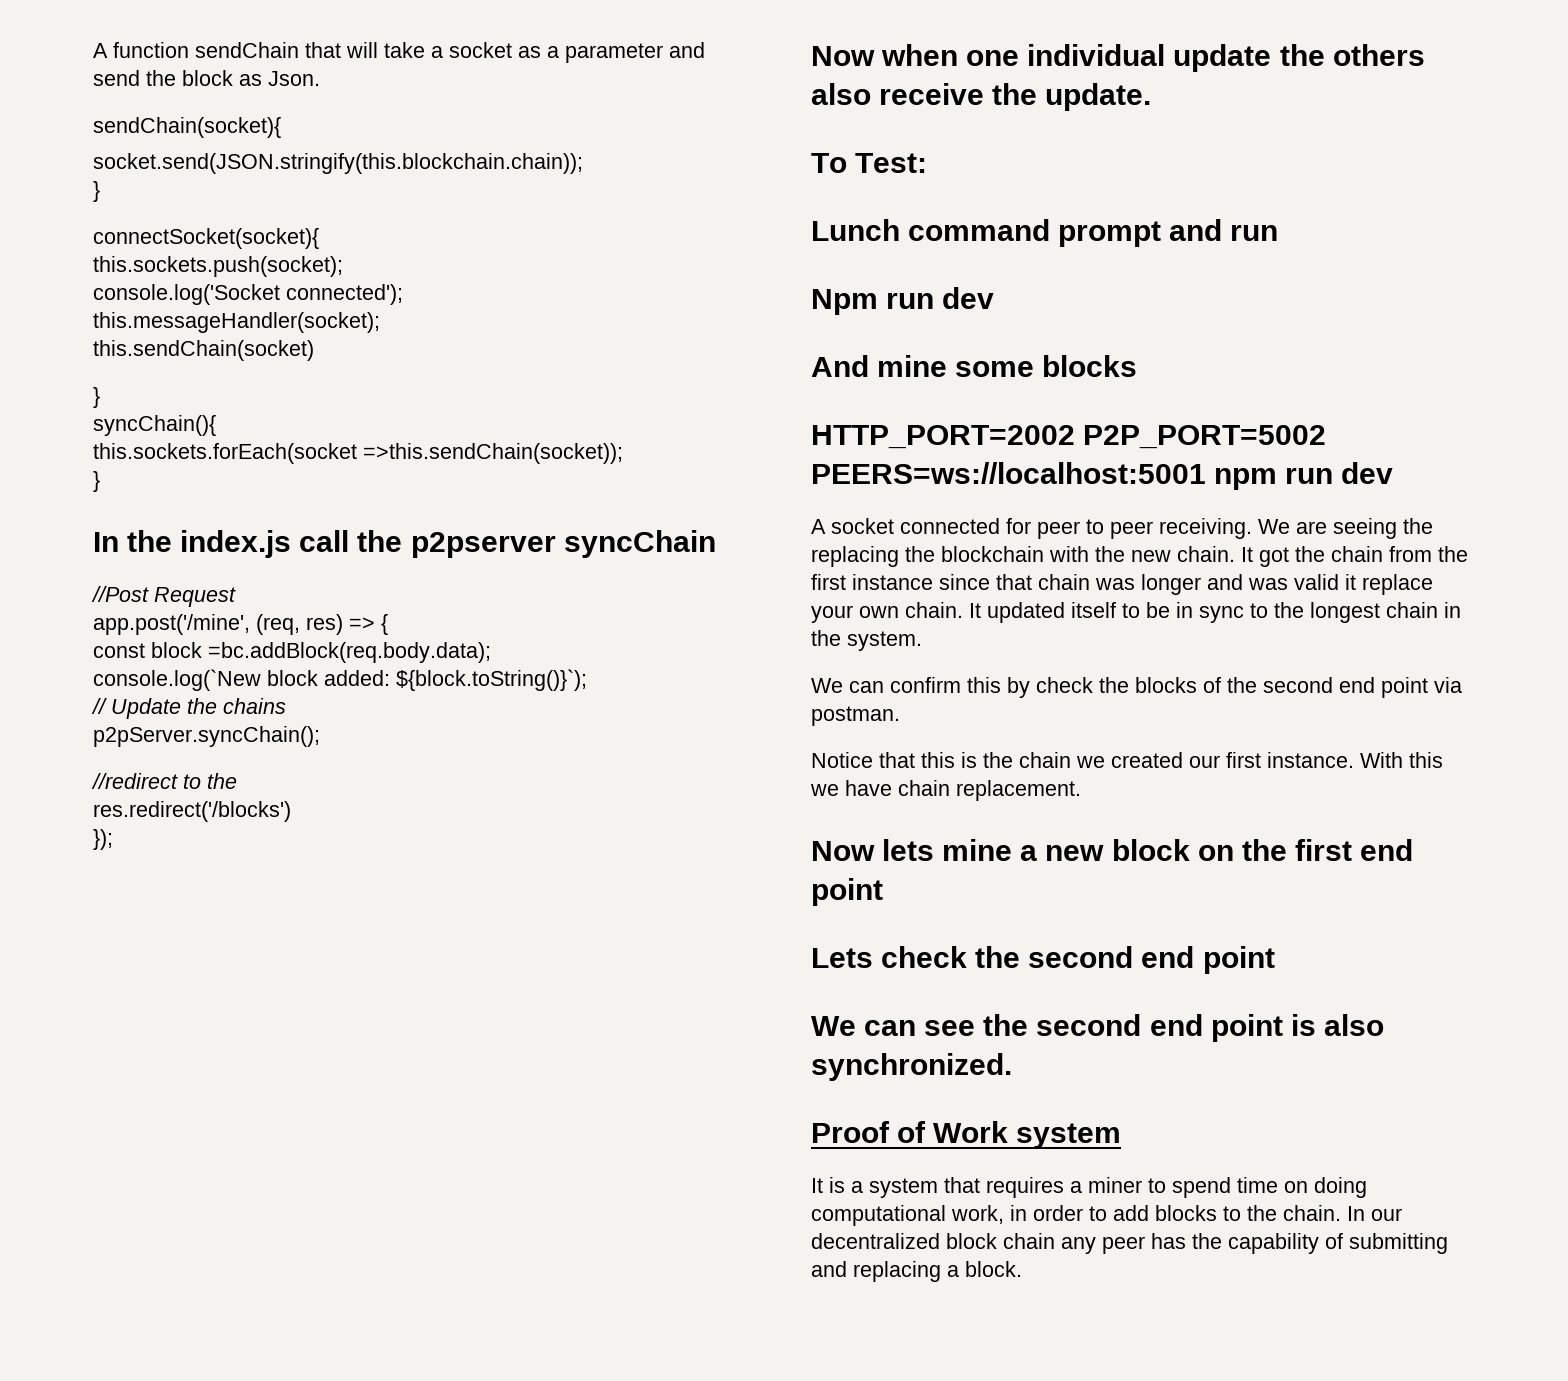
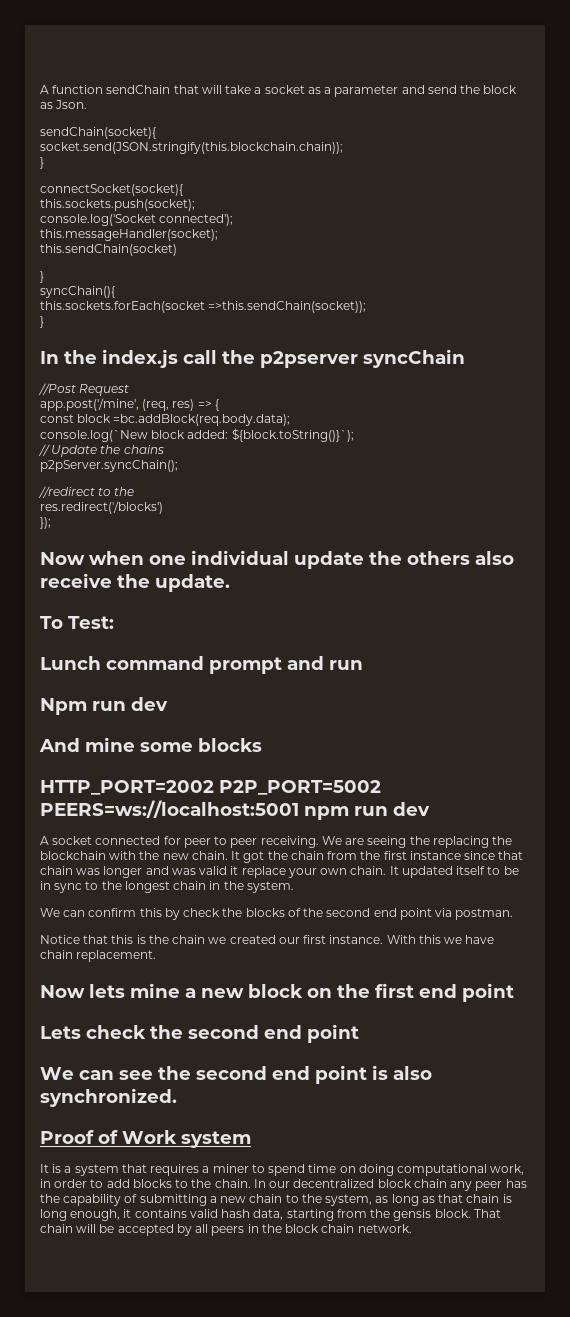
[811,1261,1022,1282] and replacing a block. -> [209,1194,512,1206] [40,1209,501,1221] [40,1224,412,1236] a new chain to the system, as long as that chain is long enough, it contains valid hash data, starting from the gensis block. That chain will be accepted by all peers in the block chain network.

